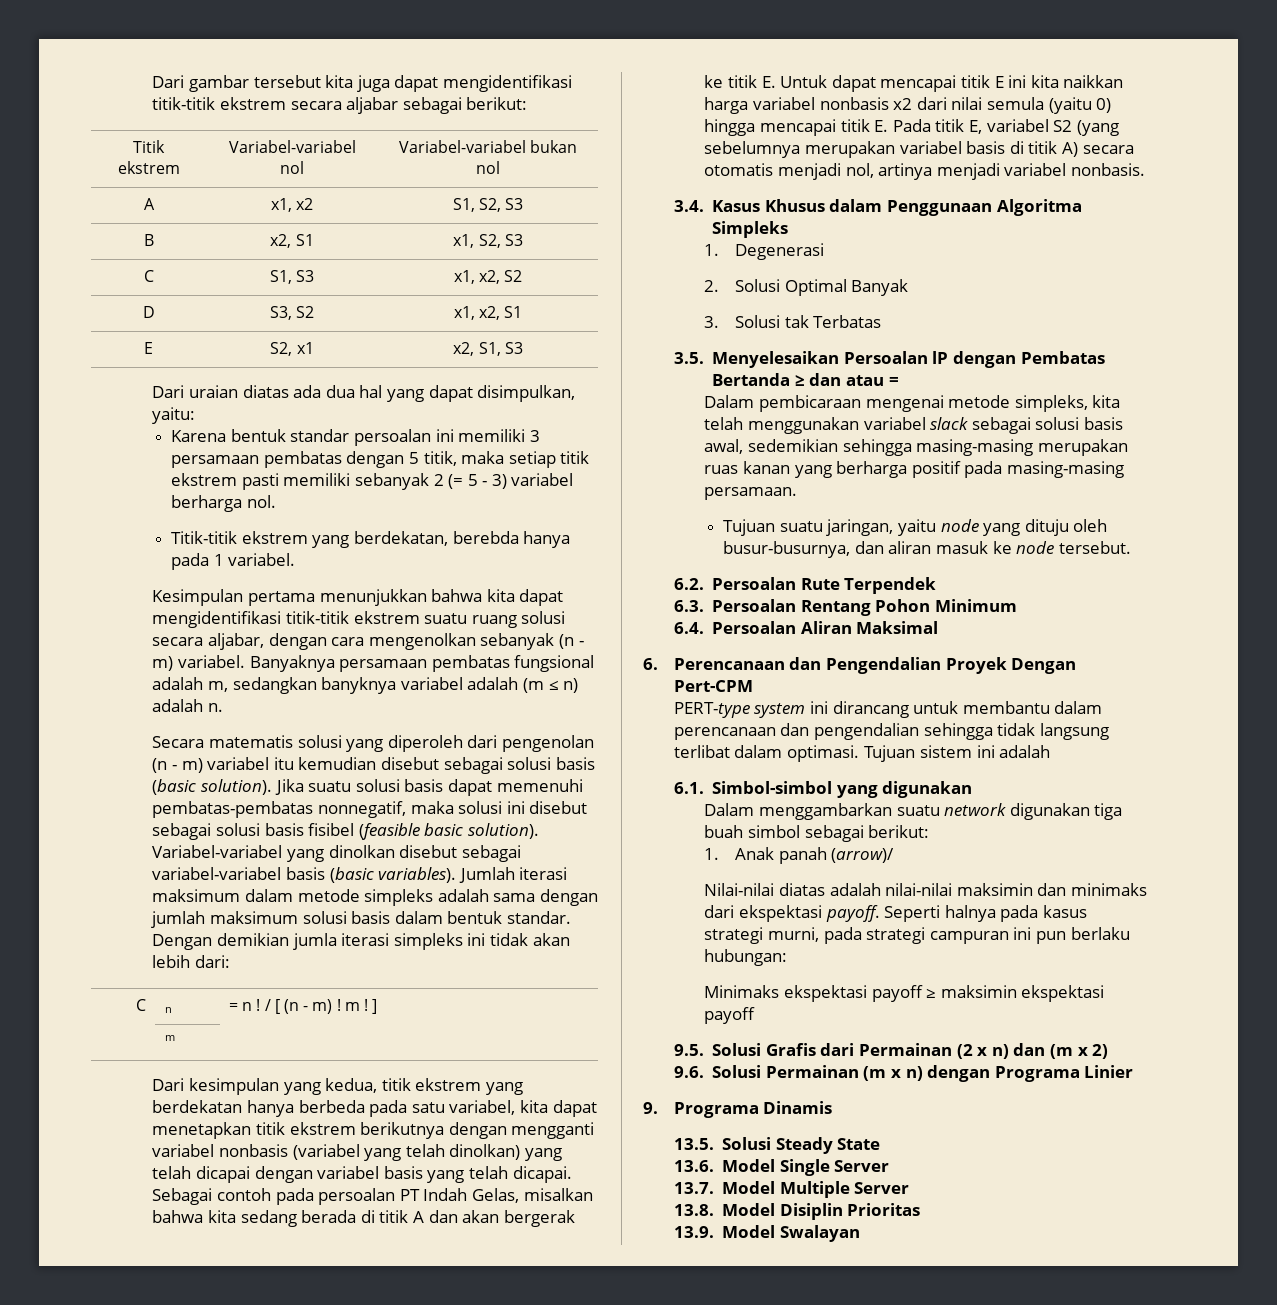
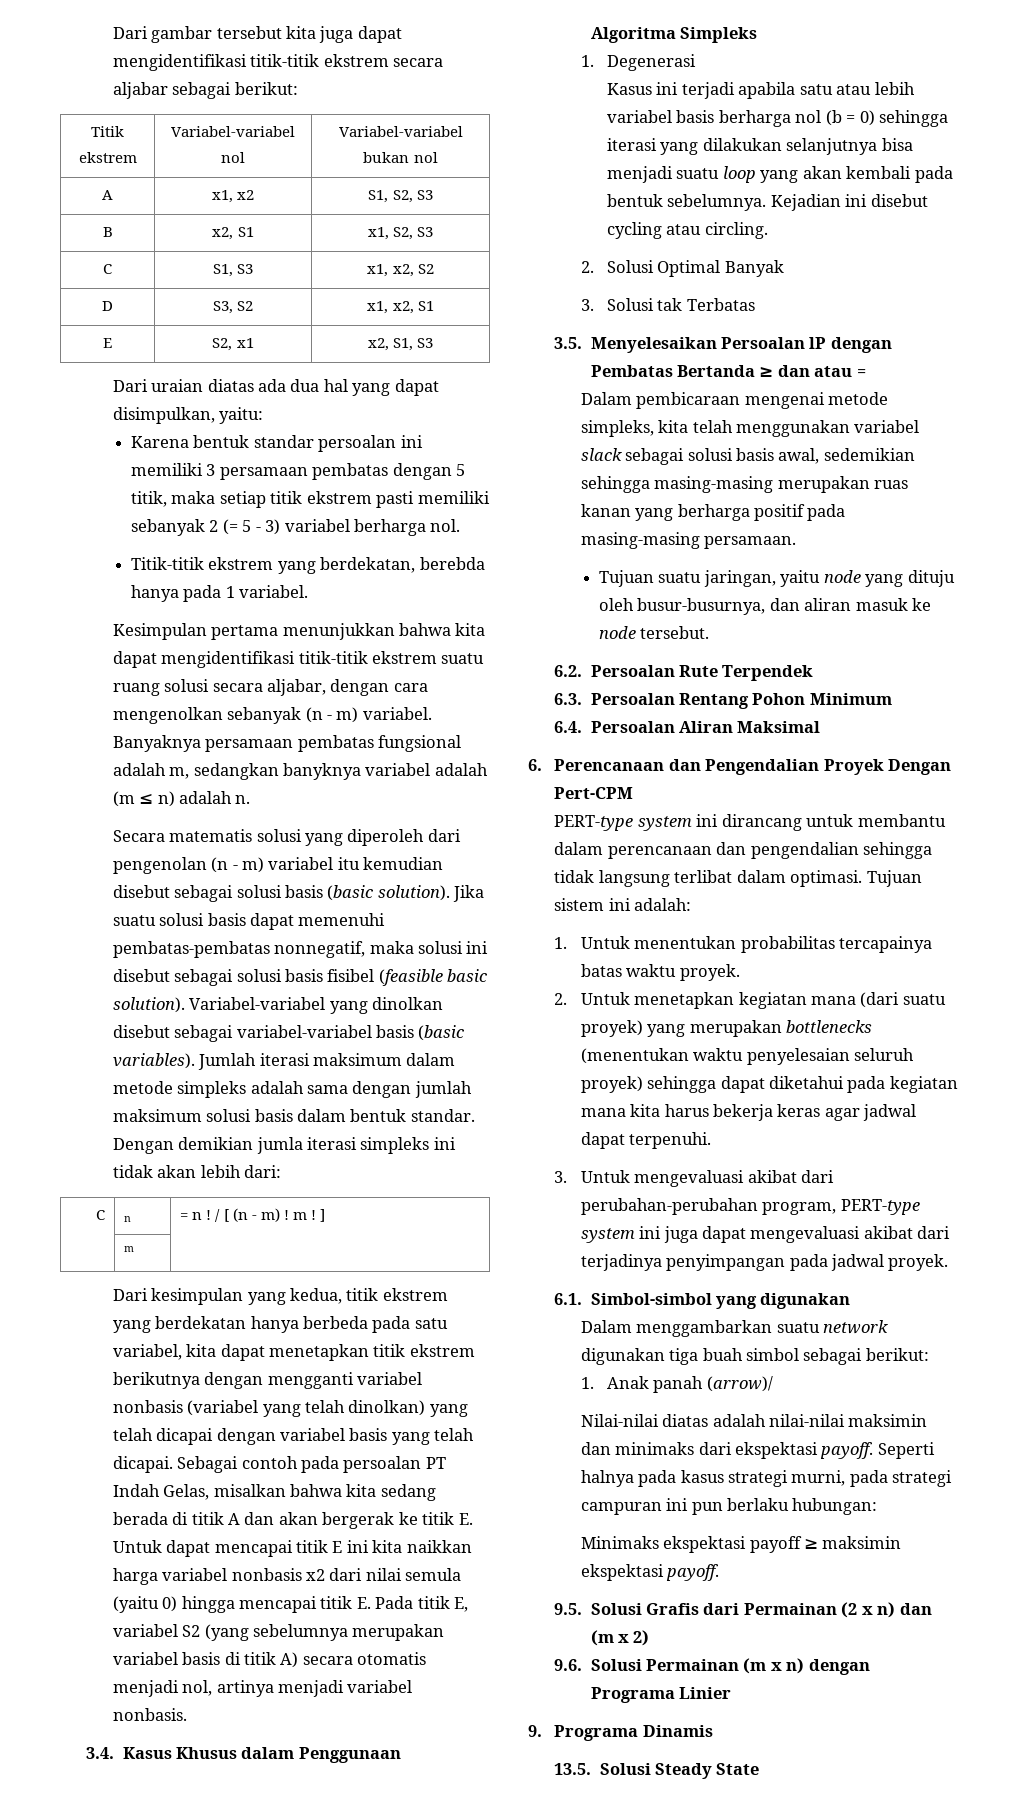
(825, 251) none -> [606,82,915,99] [606,110,949,127] [606,138,913,155] [606,166,953,183] [606,194,928,211] [606,222,768,239] // Kasus ini terjadi apabila satu atau lebih variabel basis berharga nol (b = 0) sehingga iterasi yang dilakukan selanjutnya bisa menjadi suatu loop yang akan kembali pada bentuk sebelumnya. Kejadian ini disebut cycling atau circling.
[999,745,1051,758] adalah -> [634,898,692,911] [554,936,933,953] [580,964,740,981] [554,992,946,1009] [580,1020,873,1037] [580,1048,915,1065] [580,1076,958,1093] [580,1104,917,1121] [580,1132,712,1149] [554,1170,835,1187] [580,1198,920,1215] [580,1226,951,1243] [580,1254,949,1271] adalah: // 1. Untuk menentukan probabilitas tercapainya batas waktu proyek. // 2. Untuk menetapkan kegiatan mana (dari suatu proyek) yang merupakan bottlenecks (menentukan waktu penyelesaian seluruh proyek) sehingga dapat diketahui pada kegiatan mana kita harus bekerja keras agar jadwal dapat terpenuhi. // 3. Untuk mengevaluasi akibat dari perubahan-perubahan program, PERT-type system ini juga dapat mengevaluasi akibat dari terjadinya penyimpangan pada jadwal proyek.
[704,1007,756,1024] payoff -> [666,1564,720,1581] payoff.
[673,1159,890,1176] [673,1181,910,1198] [673,1203,921,1220] [673,1225,860,1242] // 13.6. Model Single Server // 13.7. Model Multiple Server // 13.8. Model Disiplin Prioritas // 13.9. Model Swalayan -> (760, 1769) none

